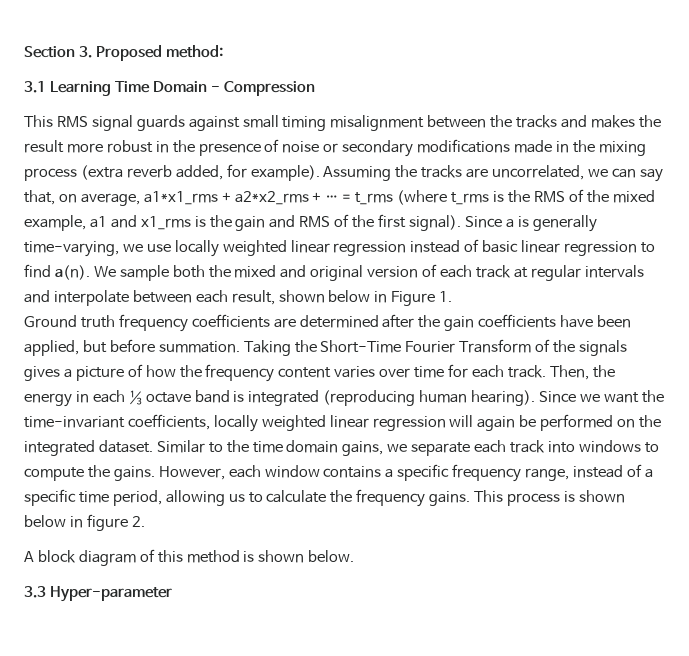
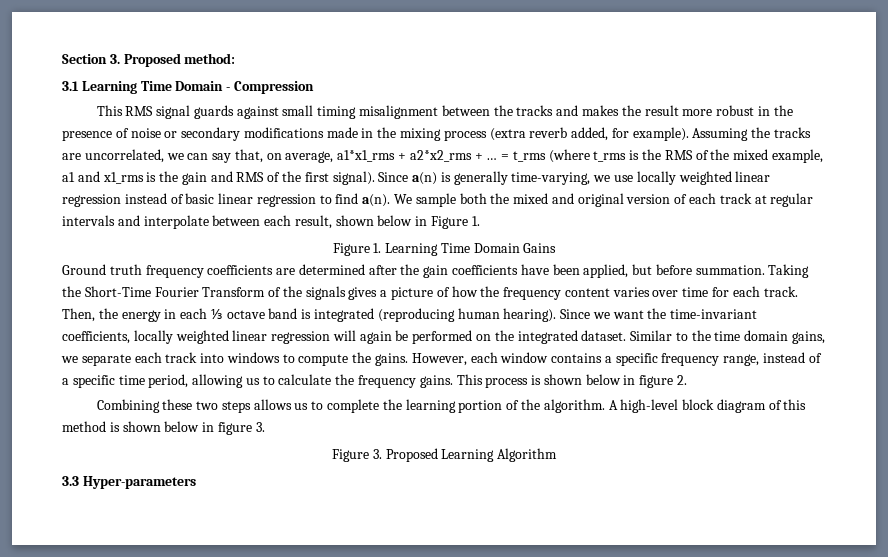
[505,219,514,228] a -> [412,172,438,185] a(n)
(453, 296) none -> [332,243,557,256] // Figure 1. Learning Time Domain Gains
[24,551,34,562] A -> [96,399,679,413] Combining these two steps allows us to complete the learning portion of the algorithm. A high-level
[308,550,355,562] below. -> [164,421,265,435] [331,448,558,462] below in figure 3. // Figure 3. Proposed Learning Algorithm
[49,586,172,602] Hyper-parameter -> [82,476,196,489] Hyper-parameters

